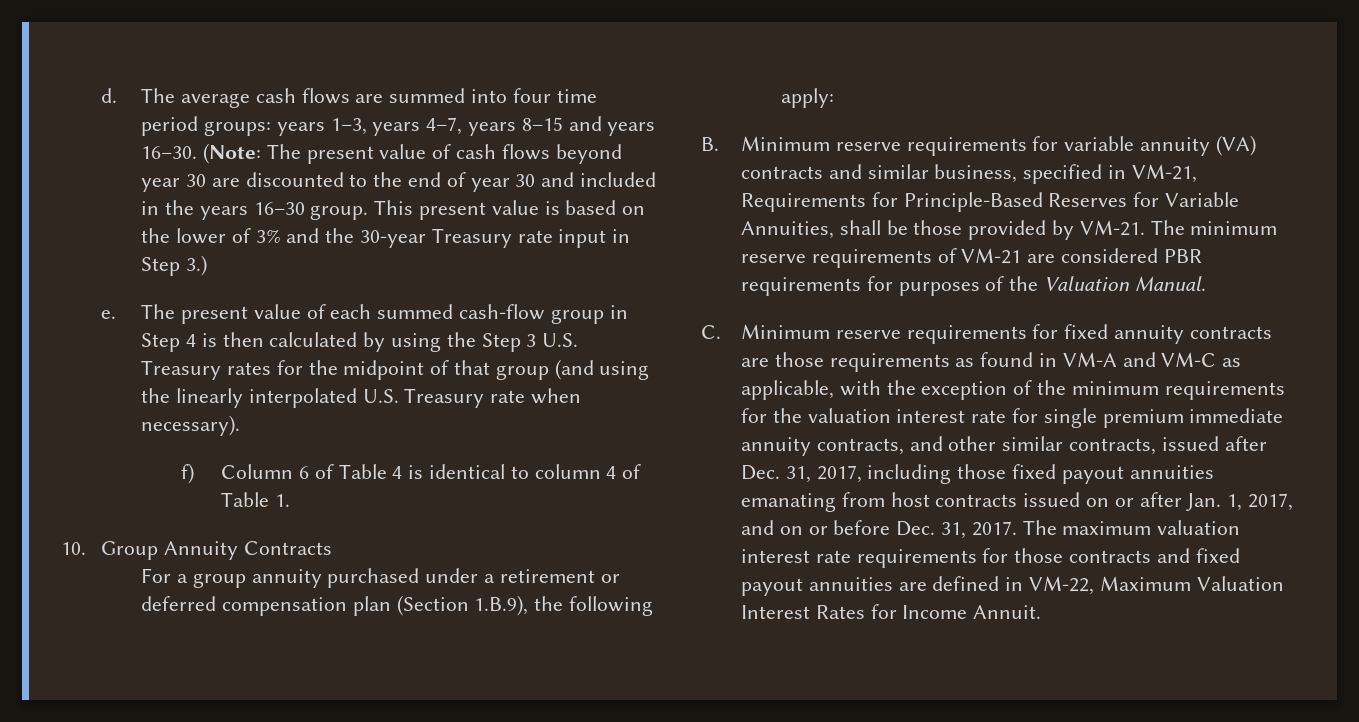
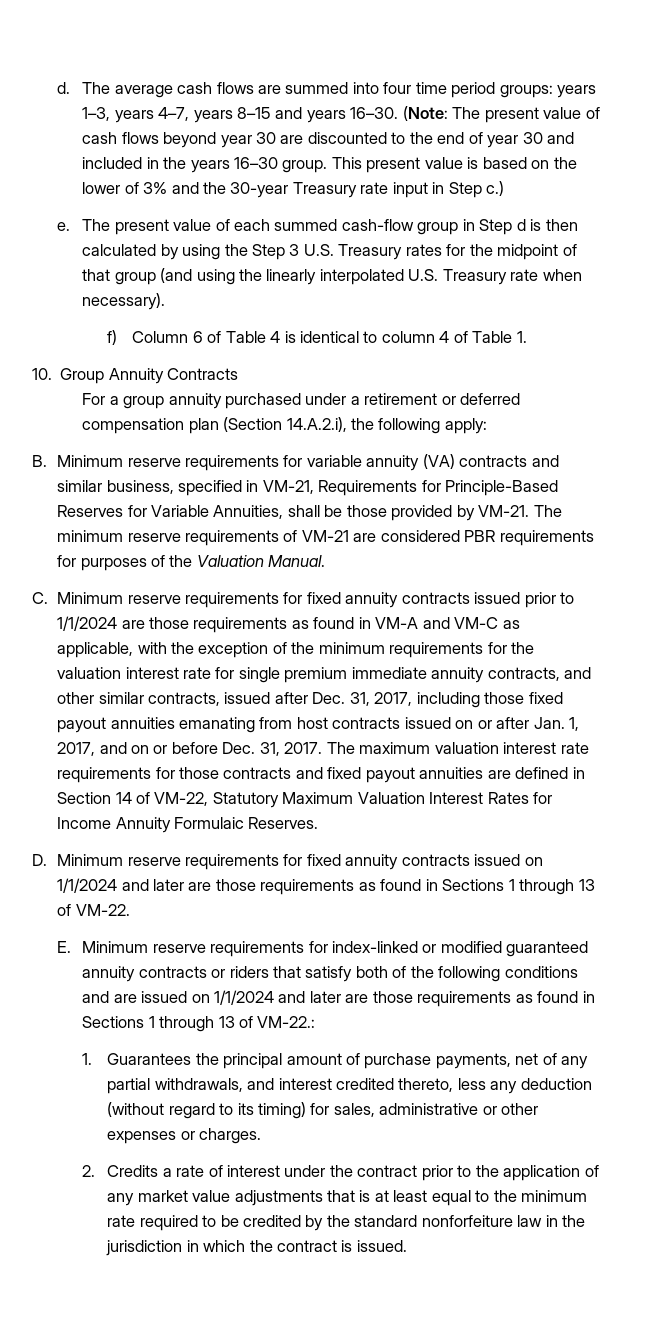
[185,255,207,276] 3.) -> [486,181,505,196] c.)
[185,334,196,347] 4 -> [516,219,526,231] d
[474,595,529,616] 1.B.9), -> [286,417,347,432] 14.A.2.i),
(1272, 332) none -> [474,592,575,608] [57,616,118,631] issued prior to 1/1/2024
[1029,576,1095,595] VM-22, -> [57,792,279,808] Section 14 of VM-22, Statutory
[973,605,1042,619] Annuit. -> [115,817,319,833] [32,854,543,870] [57,878,595,895] [57,904,130,916] [57,941,589,957] [82,966,578,982] [82,990,595,1007] [82,1016,316,1032] [82,1053,589,1069] [107,1078,592,1094] [107,1102,539,1119] [107,1128,262,1144] [82,1165,599,1181] [107,1190,588,1206] [107,1215,586,1231] [106,1240,407,1256] Annuity Formulaic Reserves. // D. Minimum reserve requirements for fixed annuity contracts issued on 1/1/2024 and later are those requirements as found in Sections 1 through 13 of VM-22. // E. Minimum reserve requirements for index-linked or modified guaranteed annuity contracts or riders that satisfy both of the following conditions and are issued on 1/1/2024 and later are those requirements as found in Sections 1 through 13 of VM-22.: // 1. Guarantees the principal amount of purchase payments, net of any partial withdrawals, and interest credited thereto, less any deduction (without regard to its timing) for sales, administrative or other expenses or charges. // 2. Credits a rate of interest under the contract prior to the application of any market value adjustments that is at least equal to the minimum rate required to be credited by the standard nonforfeiture law in the jurisdiction in which the contract is issued.

